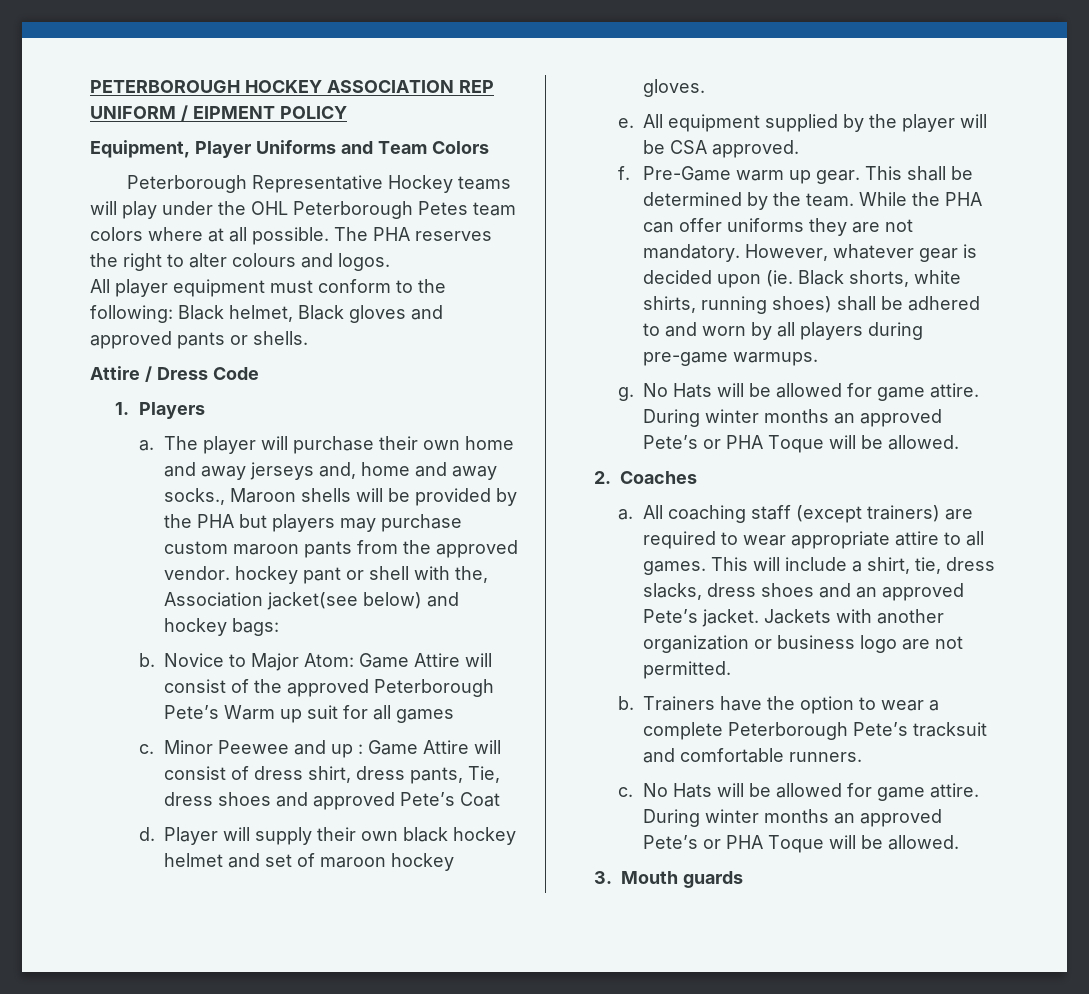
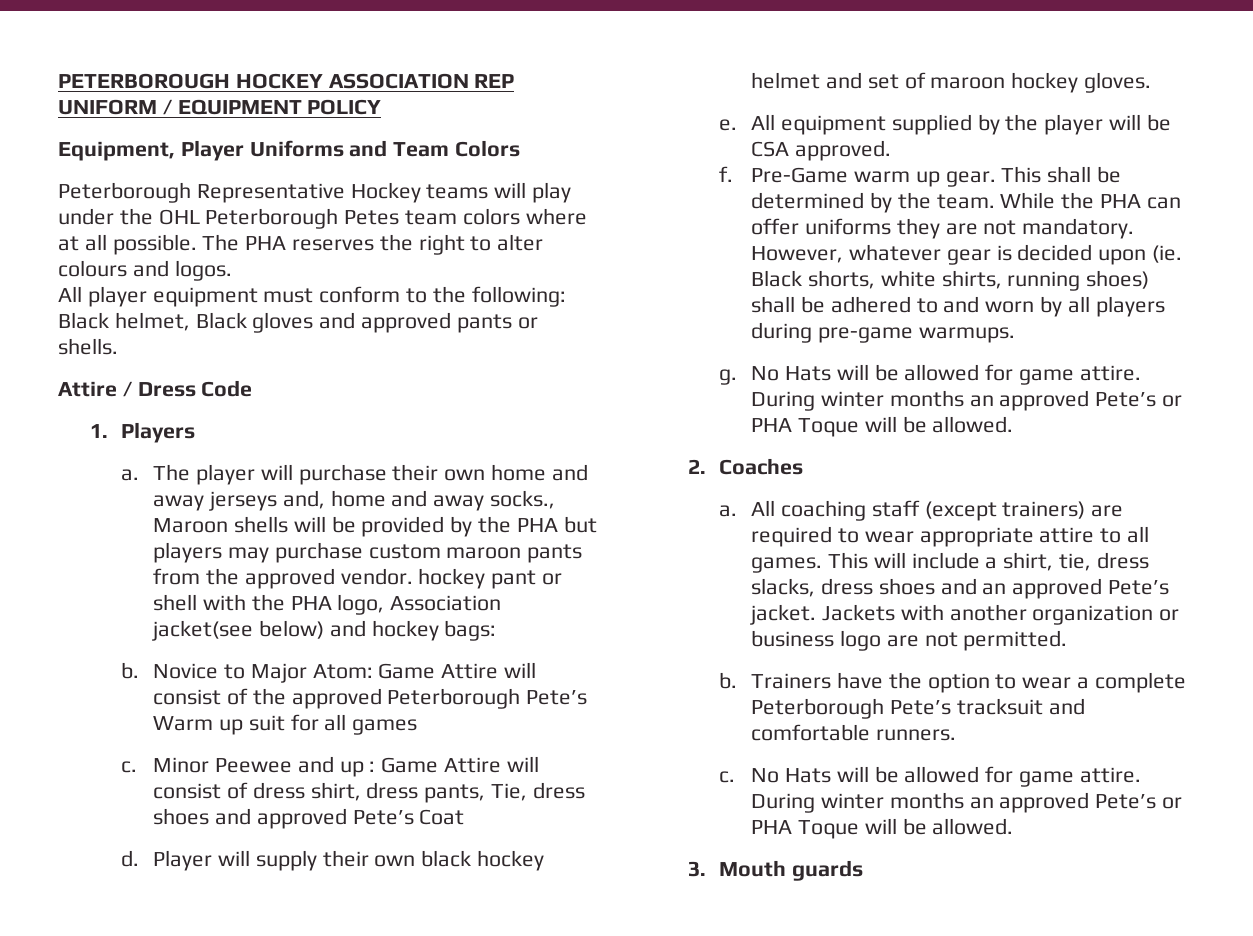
[193,106,275,119] EIPMENT -> [177,99,302,115] EQUIPMENT
[454,566,488,583] the, -> [251,594,385,615] the PHA logo,

